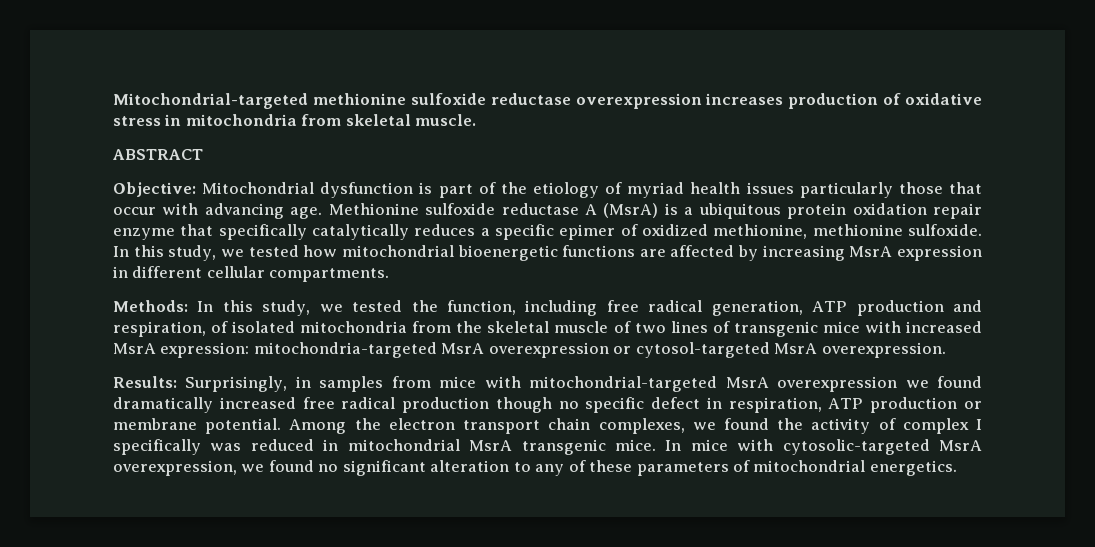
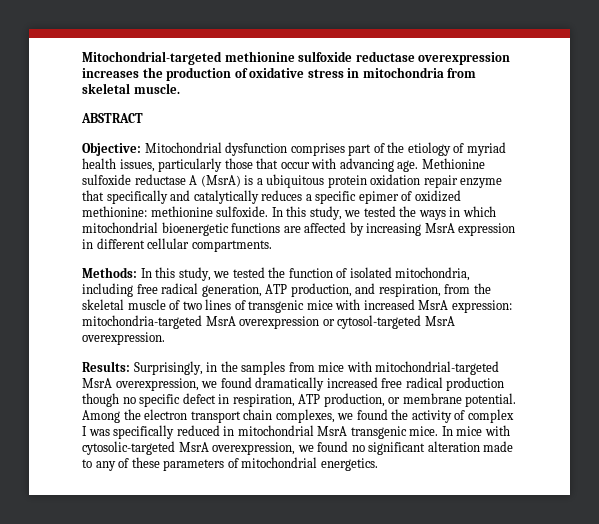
(784, 99) none -> [142,67,163,78] the
[419,182,433,194] is -> [290,143,345,156] comprises
[746,182,794,194] issues -> [119,159,155,172] issues,
(307, 232) none -> [170,190,191,201] and
[713,224,808,239] methionine, -> [82,206,147,217] methionine:
[303,245,338,257] how -> [399,206,496,220] the ways in which
[447,300,516,315] function, -> [288,267,471,281] function of isolated mitochondria,
[856,300,944,316] production -> [290,283,352,297] production,
[211,321,408,333] of isolated mitochondria -> (441, 290) none
(311, 382) none -> [220,361,238,372] the
[777,376,898,392] overexpression -> [115,378,199,391] overexpression,
[870,397,958,413] production -> [323,393,385,407] production,
[113,439,242,455] specifically was -> [88,425,175,439] was specifically
(510, 466) none -> [483,441,514,452] made

